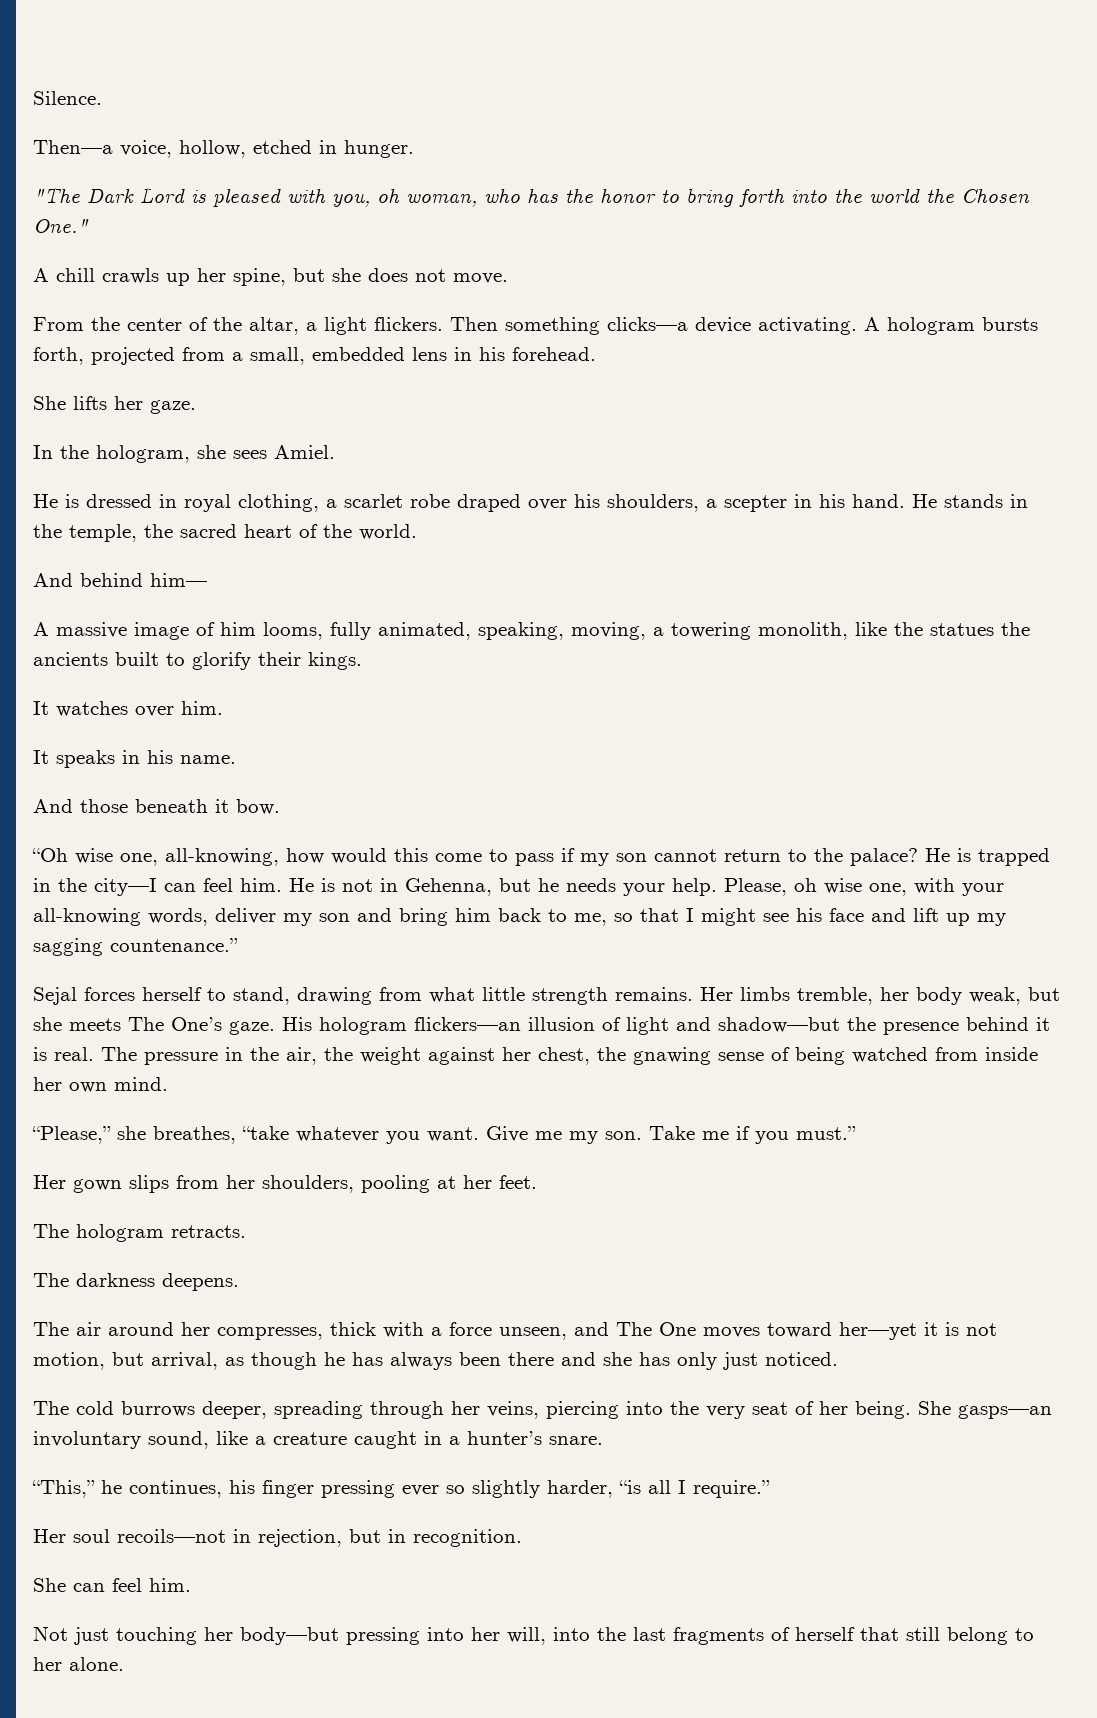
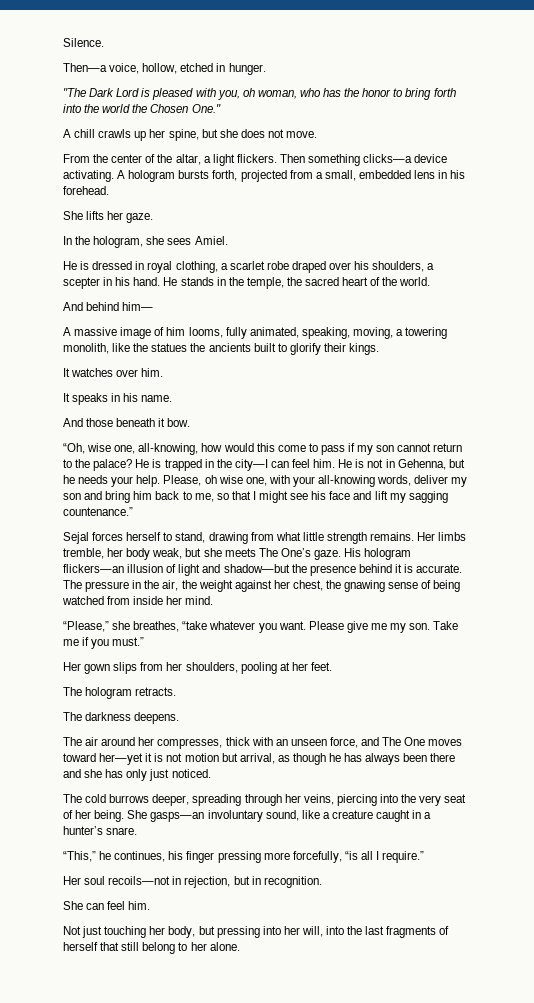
[32,848,68,862] “Oh -> [63,443,85,454] “Oh,
[946,913,970,926] up -> (388, 495) none
[54,1047,94,1061] real. -> [416,564,463,573] accurate.
[69,1082,107,1093] own -> (183, 600) none
[486,1126,528,1142] Give -> [308,621,368,633] Please give
[431,1322,567,1340] a force unseen, -> [275,737,358,748] an unseen force,
[33,1352,105,1370] motion, -> [184,753,219,762] motion
[402,1480,613,1498] ever so slightly harder, -> [263,851,342,863] more forcefully,
[240,1627,339,1645] body—but -> [168,926,215,938] body, but

